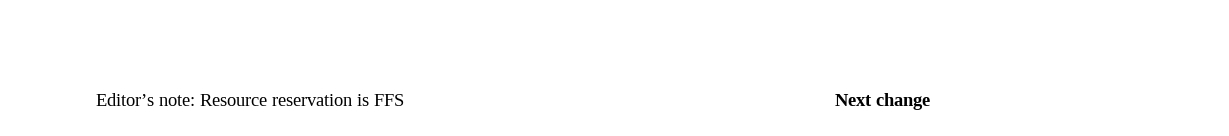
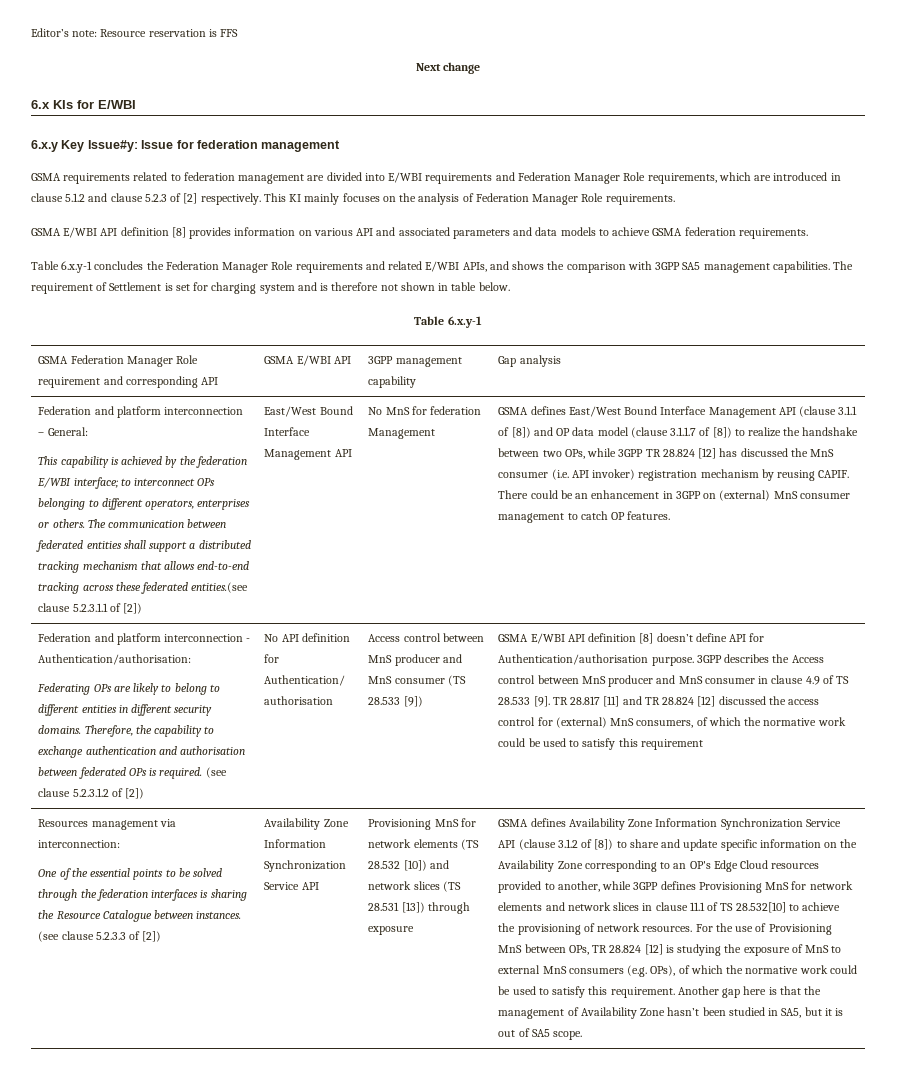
(930, 101) none -> [31,100,136,109] [31,140,341,152] [31,172,841,184] [31,193,675,205] [31,227,808,239] [31,261,854,273] [31,282,510,294] [414,316,482,328] [38,355,199,367] [38,376,219,388] [264,355,351,366] [368,356,462,367] [368,376,417,388] [498,355,561,367] [38,406,244,418] [38,427,88,436] [38,456,247,468] [37,477,216,489] [38,498,251,510] [38,519,227,528] [36,540,251,552] [38,561,250,573] [38,582,249,594] [38,603,143,614] [264,406,353,417] [264,427,311,436] [264,449,352,460] [368,406,482,415] [368,428,436,439] [498,406,858,418] [498,427,859,438] [498,448,834,459] [498,469,850,481] [498,490,850,501] [498,511,671,523] [38,633,251,645] [38,654,192,665] [37,683,220,695] [38,704,213,716] [38,725,215,737] [38,746,246,758] [38,767,227,779] [38,788,145,799] [264,633,350,642] [264,654,280,663] [264,675,346,686] [264,696,334,705] [368,633,484,642] [368,654,462,666] [368,675,466,686] [368,696,423,707] [498,633,765,644] [498,654,824,666] [498,675,849,687] [498,696,819,707] [498,717,846,728] [498,738,703,750] [38,819,176,830] [38,840,121,848] [38,868,223,880] [38,889,247,901] [38,910,242,922] [38,931,162,942] [264,818,349,830] [264,839,327,848] [264,860,347,872] [264,882,319,890] [368,818,476,830] [368,839,479,850] [368,860,449,871] [368,881,461,892] [368,902,470,914] [368,926,415,935] [498,818,841,830] [498,839,858,851] [498,860,820,872] [498,881,853,893] [498,902,840,913] [498,923,832,935] [498,944,842,956] [498,965,857,977] [498,986,821,998] [498,1007,843,1019] [498,1028,583,1040] // 6.x KIs for E/WBI // 6.x.y Key Issue#y: Issue for federation management // GSMA requirements related to federation management are divided into E/WBI requirements and Federation Manager Role requirements, which are introduced in clause 5.1.2 and clause 5.2.3 of [2] respectively. This KI mainly focuses on the analysis of Federation Manager Role requirements. // GSMA E/WBI API definition [8] provides information on various API and associated parameters and data models to achieve GSMA federation requirements. // Table 6.x.y-1 concludes the Federation Manager Role requirements and related E/WBI APIs, and shows the comparison with 3GPP SA5 management capabilities. The requirement of Settlement is set for charging system and is therefore not shown in table below. // Table 6.x.y-1 // GSMA Federation Manager Role requirement and corresponding API | GSMA E/WBI API | 3GPP management capability | Gap analysis // Federation and platform interconnection – General: // This capability is achieved by the federation E/WBI interface; to interconnect OPs belonging to different operators, enterprises or others. The communication between federated entities shall support a distributed tracking mechanism that allows end-to-end tracking across these federated entities.(see clause 5.2.3.1.1 of [2]) | East/West Bound Interface Management API | No MnS for federation Management | GSMA defines East/West Bound Interface Management API (clause 3.1.1 of [8]) and OP data model (clause 3.1.1.7 of [8]) to realize the handshake between two OPs, while 3GPP TR 28.824 [12] has discussed the MnS consumer (i.e. API invoker) registration mechanism by reusing CAPIF. There could be an enhancement in 3GPP on (external) MnS consumer management to catch OP features. // Federation and platform interconnection - Authentication/authorisation: // Federating OPs are likely to belong to different entities in different security domains. Therefore, the capability to exchange authentication and authorisation between federated OPs is required. (see clause 5.2.3.1.2 of [2]) | No API definition for Authentication/ authorisation | Access control between MnS producer and MnS consumer (TS 28.533 [9]) | GSMA E/WBI API definition [8] doesn’t define API for Authentication/authorisation purpose. 3GPP describes the Access control between MnS producer and MnS consumer in clause 4.9 of TS 28.533 [9]. TR 28.817 [11] and TR 28.824 [12] discussed the access control for (external) MnS consumers, of which the normative work could be used to satisfy this requirement // Resources management via interconnection: // One of the essential points to be solved through the federation interfaces is sharing the Resource Catalogue between instances. (see clause 5.2.3.3 of [2]) | Availability Zone Information Synchronization Service API | Provisioning MnS for network elements (TS 28.532 [10]) and network slices (TS 28.531 [13]) through exposure | GSMA defines Availability Zone Information Synchronization Service API (clause 3.1.2 of [8]) to share and update specific information on the Availability Zone corresponding to an OP's Edge Cloud resources provided to another, while 3GPP defines Provisioning MnS for network elements and network slices in clause 11.1 of TS 28.532[10] to achieve the provisioning of network resources. For the use of Provisioning MnS between OPs, TR 28.824 [12] is studying the exposure of MnS to external MnS consumers (e.g. OPs), of which the normative work could be used to satisfy this requirement. Another gap here is that the management of Availability Zone hasn’t been studied in SA5, but it is out of SA5 scope.

